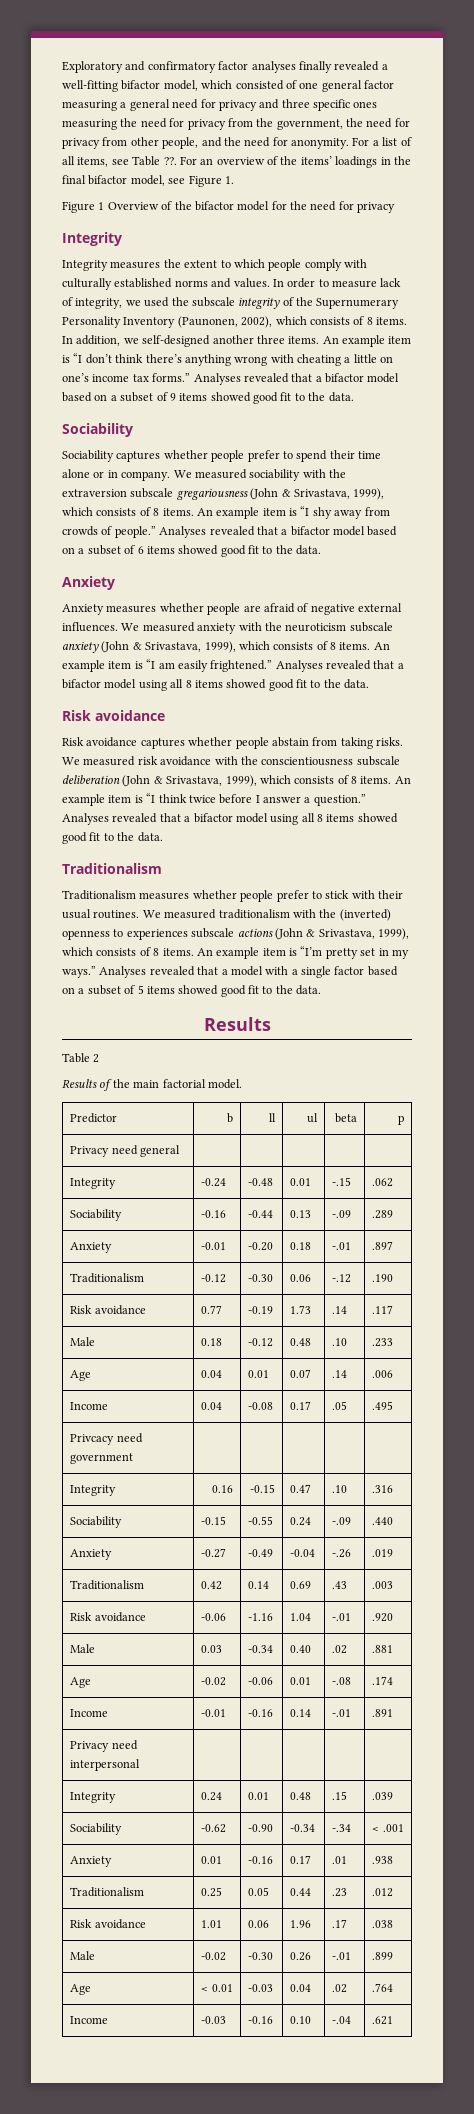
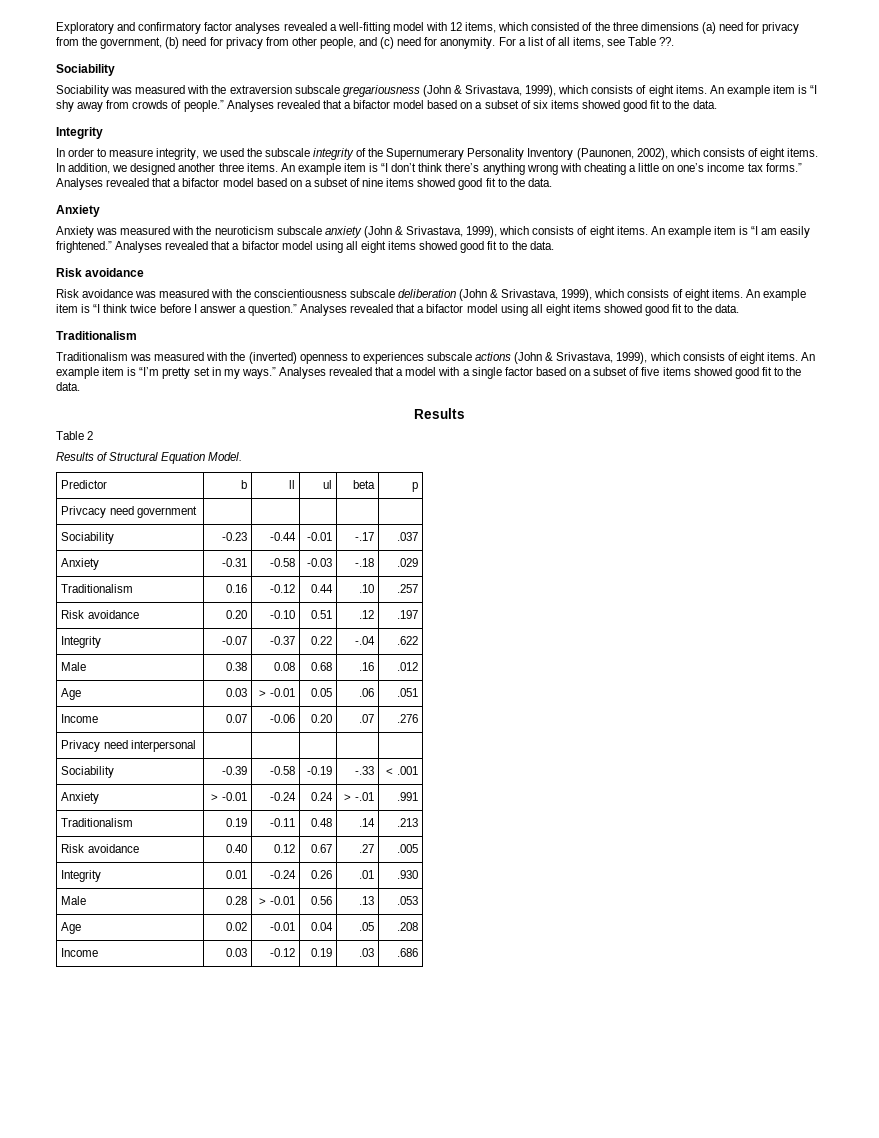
[298,61,332,73] finally -> (281, 28) none
[121,80,394,92] [62,99,378,111] [62,118,138,130] bifactor model, which consisted of one general factor measuring a general need for privacy and three specific ones measuring the -> [392,22,716,34] model with 12 items, which consisted of the three dimensions (a)
[346,118,363,127] the -> [165,37,180,49] (b)
[223,137,241,146] the -> [380,37,395,49] (c)
[179,156,411,168] [62,175,234,187] [62,201,396,213] [62,232,122,246] [62,259,367,271] [62,278,270,290] For an overview of the items’ loadings in the final bifactor model, see Figure 1. // Figure 1 Overview of the bifactor model for the need for privacy // Integrity // Integrity measures the extent to which people comply with culturally established norms and values. -> [56,64,115,76] [56,85,818,97] [56,100,717,112] [56,127,103,139] // Sociability // Sociability was measured with the extraversion subscale gregariousness (John & Srivastava, 1999), which consists of eight items. An example item is “I shy away from crowds of people.” Analyses revealed that a bifactor model based on a subset of six items showed good fit to the data. // Integrity //
[380,278,402,287] [62,297,73,306] lack of -> (154, 153) none
[366,317,373,325] 8 -> [760,148,786,160] eight
[142,335,211,347] self-designed -> [130,163,176,175] designed
[169,392,354,404] [62,423,133,437] [62,450,381,462] [62,469,346,481] [62,488,385,500] [62,506,390,519] [62,526,398,538] [62,545,144,555] 9 items showed good fit to the data. // Sociability // Sociability captures whether people prefer to spend their time alone or in company. We measured sociability with the extraversion subscale gregariousness (John & Srivastava, 1999), which consists of 8 items. An example item is “I shy away from crowds of people.” Analyses revealed that a bifactor model based on a subset of 6 -> [362,178,384,187] nine
[106,603,402,615] [62,622,237,634] measures whether people are afraid of negative external influences. We measured anxiety -> [96,226,171,235] was measured
[330,642,336,650] 8 -> [589,226,615,238] eight
[185,680,192,688] 8 -> [360,241,386,253] eight
[140,737,403,749] [62,756,212,766] captures whether people abstain from taking risks. We measured risk avoidance -> [135,289,210,298] was measured
[351,776,357,784] 8 -> [684,289,710,301] eight
[317,814,323,822] 8 -> [545,304,571,316] eight
[139,890,403,902] [62,909,290,919] measures whether people prefer to stick with their usual routines. We measured traditionalism -> [130,352,205,361] was measured
[153,948,160,956] 8 -> [739,352,765,364] eight
[137,985,144,994] 5 -> [641,367,660,376] five
[112,1079,242,1089] the main factorial model. -> [109,452,243,464] Structural Equation Model.
[70,1145,180,1157] [70,1178,117,1189] [201,1178,227,1187] [248,1178,274,1186] [290,1178,312,1186] [332,1177,352,1186] [372,1178,394,1187] [70,1209,123,1221] [201,1210,227,1218] [248,1210,274,1218] [290,1210,312,1218] [332,1210,352,1218] [372,1210,394,1219] [70,1242,113,1253] [201,1242,227,1250] [248,1242,274,1251] [290,1242,312,1250] [332,1242,352,1250] [372,1241,394,1250] [70,1273,145,1283] [201,1274,227,1283] [248,1274,274,1282] [290,1274,312,1282] [332,1274,352,1283] [372,1274,394,1282] [70,1305,146,1315] [201,1305,223,1314] [248,1306,274,1314] [290,1305,312,1314] [332,1306,348,1314] [372,1305,394,1314] [70,1337,96,1346] [201,1338,223,1346] [248,1338,274,1347] [290,1338,312,1346] [332,1338,348,1346] [372,1338,394,1347] [70,1370,92,1381] [201,1370,223,1378] [248,1370,270,1378] [290,1369,312,1378] [332,1370,348,1378] [372,1370,394,1378] [70,1402,109,1410] [201,1402,223,1410] [248,1402,274,1410] [290,1401,312,1410] [332,1401,348,1410] [372,1401,394,1410] [70,1433,143,1445] [70,1453,134,1464] [70,1485,117,1496] Privacy need general | | | | | // Integrity | -0.24 | -0.48 | 0.01 | -.15 | .062 // Sociability | -0.16 | -0.44 | 0.13 | -.09 | .289 // Anxiety | -0.01 | -0.20 | 0.18 | -.01 | .897 // Traditionalism | -0.12 | -0.30 | 0.06 | -.12 | .190 // Risk avoidance | 0.77 | -0.19 | 1.73 | .14 | .117 // Male | 0.18 | -0.12 | 0.48 | .10 | .233 // Age | 0.04 | 0.01 | 0.07 | .14 | .006 // Income | 0.04 | -0.08 | 0.17 | .05 | .495 // Privcacy need government | | | | | // Integrity -> [61,506,197,518] [61,532,115,544] [221,532,247,541] [269,532,296,541] [306,532,332,541] [354,532,374,541] [396,532,418,541] [61,558,100,570] [221,558,247,567] [269,558,295,567] [306,558,332,567] [354,558,374,567] [396,558,418,567] [61,584,134,593] Privcacy need government | | | | | // Sociability | -0.23 | -0.44 | -0.01 | -.17 | .037 // Anxiety | -0.31 | -0.58 | -0.03 | -.18 | .029 // Traditionalism
[249,1484,275,1493] [290,1484,312,1493] [332,1485,348,1493] [372,1485,394,1493] [70,1516,123,1528] [201,1516,227,1525] [248,1516,274,1525] [290,1517,312,1526] [332,1517,352,1525] [372,1517,394,1525] [70,1549,113,1560] [201,1548,227,1558] [248,1549,274,1557] [290,1549,316,1557] [332,1549,352,1558] [372,1549,394,1557] [70,1580,145,1590] [201,1581,223,1590] [248,1581,270,1589] [290,1581,312,1589] [332,1581,348,1589] [372,1581,394,1589] [70,1612,146,1622] [201,1613,227,1621] [248,1613,274,1621] [290,1613,312,1621] [332,1613,352,1621] [372,1613,394,1622] [70,1644,96,1653] [201,1645,223,1653] [248,1645,274,1653] [290,1645,312,1653] [332,1645,348,1654] [372,1645,394,1653] [70,1677,92,1688] [201,1677,227,1686] [248,1677,274,1685] [290,1677,312,1685] [332,1677,352,1685] [372,1676,394,1685] [70,1709,109,1717] [201,1709,227,1717] [248,1709,274,1717] [290,1709,312,1717] [332,1709,352,1717] [372,1709,394,1717] [70,1740,138,1752] [70,1759,141,1771] [70,1792,117,1803] [201,1792,223,1801] [248,1792,270,1800] [290,1792,312,1800] [332,1791,348,1800] [372,1792,394,1800] [70,1823,123,1835] [201,1824,227,1833] [248,1824,274,1832] [290,1824,316,1832] [332,1824,352,1832] [372,1824,404,1832] [70,1856,113,1867] [201,1856,223,1864] [248,1856,274,1864] [290,1855,312,1864] [332,1856,348,1864] [372,1856,394,1864] [70,1887,145,1897] [201,1887,223,1897] [248,1887,270,1896] [290,1888,312,1896] [332,1888,348,1897] [372,1888,394,1897] [70,1919,146,1929] [201,1920,223,1928] [248,1920,270,1928] [290,1920,312,1928] [332,1919,348,1928] [372,1920,394,1928] [70,1951,96,1960] [201,1952,227,1961] [248,1952,274,1960] [290,1952,312,1961] [332,1952,352,1960] [372,1952,394,1960] [70,1984,92,1995] [201,1984,233,1992] [248,1984,274,1992] [290,1984,312,1992] [332,1984,348,1993] [372,1983,394,1992] [70,2016,109,2024] [201,2016,227,2024] [248,2016,274,2024] [290,2016,312,2024] [332,2016,352,2024] [372,2016,394,2025] -0.15 | 0.47 | .10 | .316 // Sociability | -0.15 | -0.55 | 0.24 | -.09 | .440 // Anxiety | -0.27 | -0.49 | -0.04 | -.26 | .019 // Traditionalism | 0.42 | 0.14 | 0.69 | .43 | .003 // Risk avoidance | -0.06 | -1.16 | 1.04 | -.01 | .920 // Male | 0.03 | -0.34 | 0.40 | .02 | .881 // Age | -0.02 | -0.06 | 0.01 | -.08 | .174 // Income | -0.01 | -0.16 | 0.14 | -.01 | .891 // Privacy need interpersonal | | | | | // Integrity | 0.24 | 0.01 | 0.48 | .15 | .039 // Sociability | -0.62 | -0.90 | -0.34 | -.34 | < .001 // Anxiety | 0.01 | -0.16 | 0.17 | .01 | .938 // Traditionalism | 0.25 | 0.05 | 0.44 | .23 | .012 // Risk avoidance | 1.01 | 0.06 | 1.96 | .17 | .038 // Male | -0.02 | -0.30 | 0.26 | -.01 | .899 // Age | < 0.01 | -0.03 | 0.04 | .02 | .764 // Income | -0.03 | -0.16 | 0.10 | -.04 | .621 -> [269,584,295,593] [310,584,333,593] [358,584,374,593] [396,584,418,593] [61,610,139,619] [225,610,247,619] [269,610,295,619] [310,610,332,619] [358,610,374,619] [396,610,418,619] [61,636,102,648] [221,636,247,645] [269,636,295,645] [310,636,332,645] [354,636,375,645] [396,636,418,645] [61,662,87,671] [225,662,247,671] [273,662,295,671] [310,662,332,671] [358,662,374,671] [396,662,418,671] [61,688,82,700] [225,688,247,697] [259,688,295,697] [310,688,332,697] [358,688,374,697] [396,688,418,697] [61,714,99,723] [225,714,247,723] [269,714,295,723] [310,714,332,723] [358,714,374,723] [396,714,418,723] [61,740,196,752] [61,766,115,778] [221,766,247,775] [269,766,295,775] [306,766,332,775] [354,766,374,775] [386,766,418,775] [61,792,100,804] [211,792,247,801] [269,792,296,801] [310,792,333,801] [344,792,374,801] [396,792,418,801] [61,818,134,827] [225,818,247,827] [269,818,295,827] [310,818,332,827] [358,818,375,827] [396,818,418,827] [61,844,139,853] [225,844,247,853] [273,844,295,853] [310,844,332,853] [358,844,374,853] [396,844,418,853] [61,870,102,882] [225,870,247,879] [269,870,296,879] [310,870,332,879] [358,870,374,879] [396,870,418,879] [61,896,87,905] [225,896,247,905] [259,896,295,905] [310,896,332,905] [358,896,374,905] [396,896,418,905] [61,922,82,934] [225,922,247,931] [269,922,295,931] [310,922,333,931] [358,922,374,931] [396,922,418,931] [61,948,99,957] [225,948,247,957] [269,948,295,957] [310,948,332,957] [358,948,374,957] [396,948,418,957] -0.12 | 0.44 | .10 | .257 // Risk avoidance | 0.20 | -0.10 | 0.51 | .12 | .197 // Integrity | -0.07 | -0.37 | 0.22 | -.04 | .622 // Male | 0.38 | 0.08 | 0.68 | .16 | .012 // Age | 0.03 | > -0.01 | 0.05 | .06 | .051 // Income | 0.07 | -0.06 | 0.20 | .07 | .276 // Privacy need interpersonal | | | | | // Sociability | -0.39 | -0.58 | -0.19 | -.33 | < .001 // Anxiety | > -0.01 | -0.24 | 0.24 | > -.01 | .991 // Traditionalism | 0.19 | -0.11 | 0.48 | .14 | .213 // Risk avoidance | 0.40 | 0.12 | 0.67 | .27 | .005 // Integrity | 0.01 | -0.24 | 0.26 | .01 | .930 // Male | 0.28 | > -0.01 | 0.56 | .13 | .053 // Age | 0.02 | -0.01 | 0.04 | .05 | .208 // Income | 0.03 | -0.12 | 0.19 | .03 | .686

